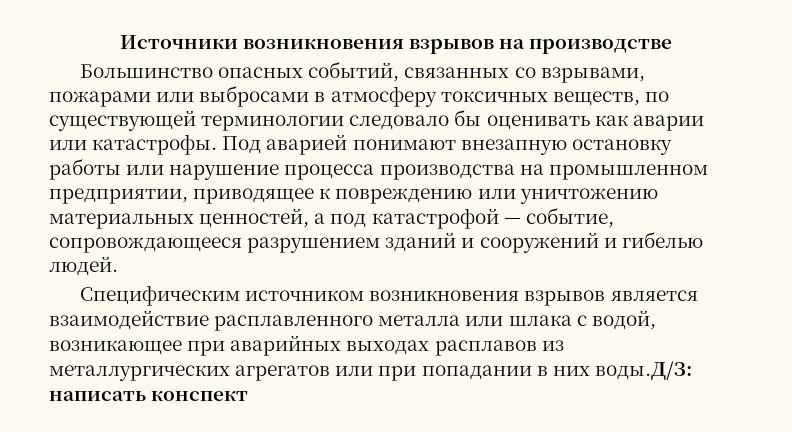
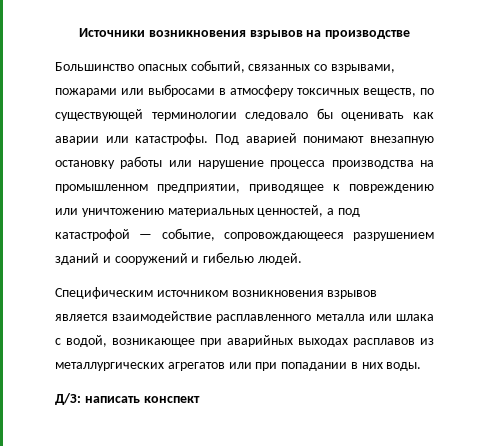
[594,361,692,381] воды.Д/З: -> [386,362,422,371] [55,393,81,405] воды. // Д/З:

